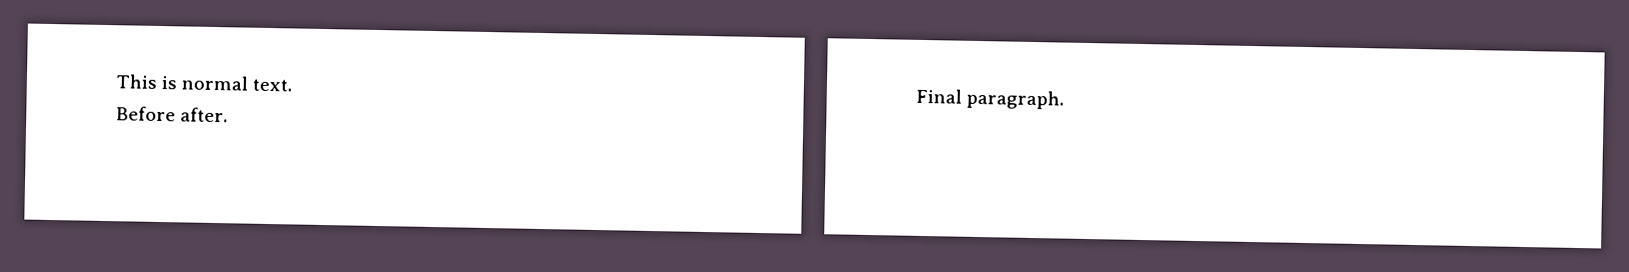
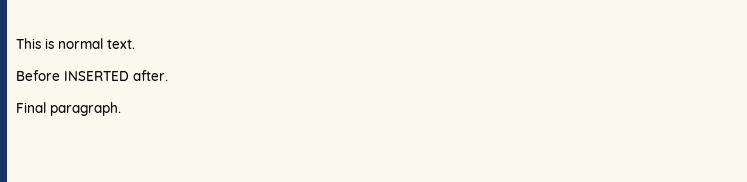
(176, 114) none -> [64,71,129,81] INSERTED

